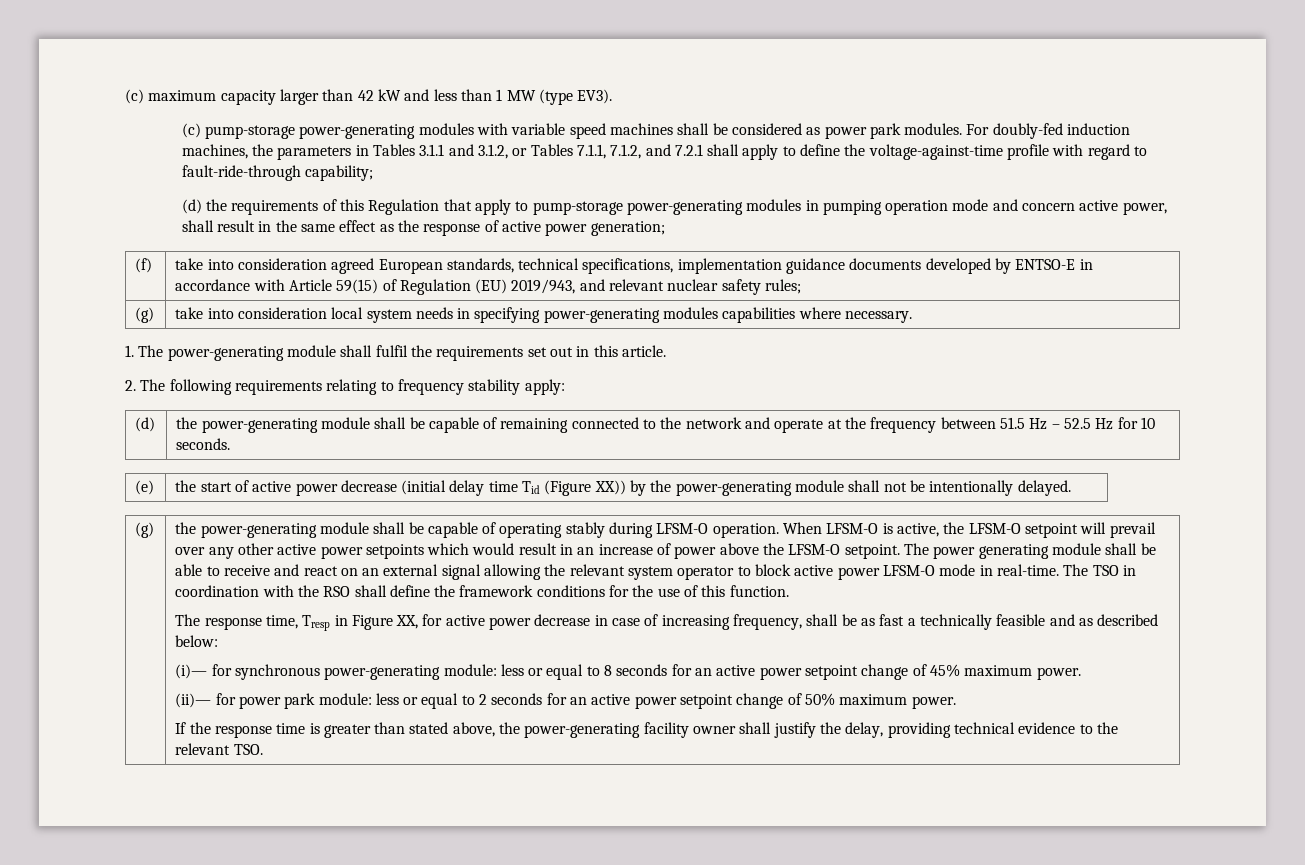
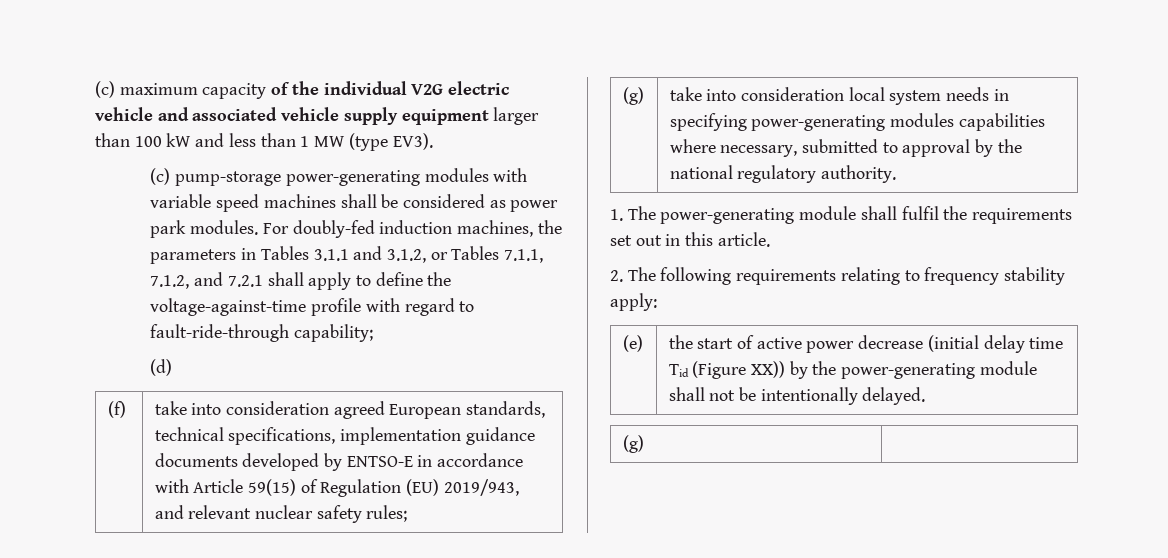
(276, 97) none -> [271,81,510,95] [95,107,489,125] of the individual V2G electric vehicle and associated vehicle supply equipment
[357,90,374,101] 42 -> [134,136,162,147] 100
[205,199,1167,215] [181,220,665,236] the requirements of this Regulation that apply to pump-storage power-generating modules in pumping operation mode and concern active power, shall result in the same effect as the response of active power generation; -> (173, 367) none
[845,311,913,323] necessary. -> [720,139,1022,157] [669,165,897,183] necessary, submitted to approval by the national regulatory authority.
[135,417,156,432] [176,417,1155,433] [176,438,231,450] // (d) | the power-generating module shall be capable of remaining connected to the network and operate at the frequency between 51.5 Hz – 52.5 Hz for 10 seconds. -> (657, 302) none
[175,522,1156,538] [175,543,1156,559] [175,564,1136,580] [175,585,789,597] [175,614,1159,631] [175,635,219,647] [175,664,1081,680] [175,693,956,709] [175,722,1118,738] [175,743,263,755] the power-generating module shall be capable of operating stably during LFSM-O operation. When LFSM-O is active, the LFSM-O setpoint will prevail over any other active power setpoints which would result in an increase of power above the LFSM-O setpoint. The power generating module shall be able to receive and react on an external signal allowing the relevant system operator to block active power LFSM-O mode in real-time. The TSO in coordination with the RSO shall define the framework conditions for the use of this function. // The response time, Tresp in Figure XX, for active power decrease in case of increasing frequency, shall be as fast a technically feasible and as described below: // (i)— for synchronous power-generating module: less or equal to 8 seconds for an active power setpoint change of 45% maximum power. // (ii)— for power park module: less or equal to 2 seconds for an active power setpoint change of 50% maximum power. // If the response time is greater than stated above, the power-generating facility owner shall justify the delay, providing technical evidence to the relevant TSO. -> (644, 444) none

